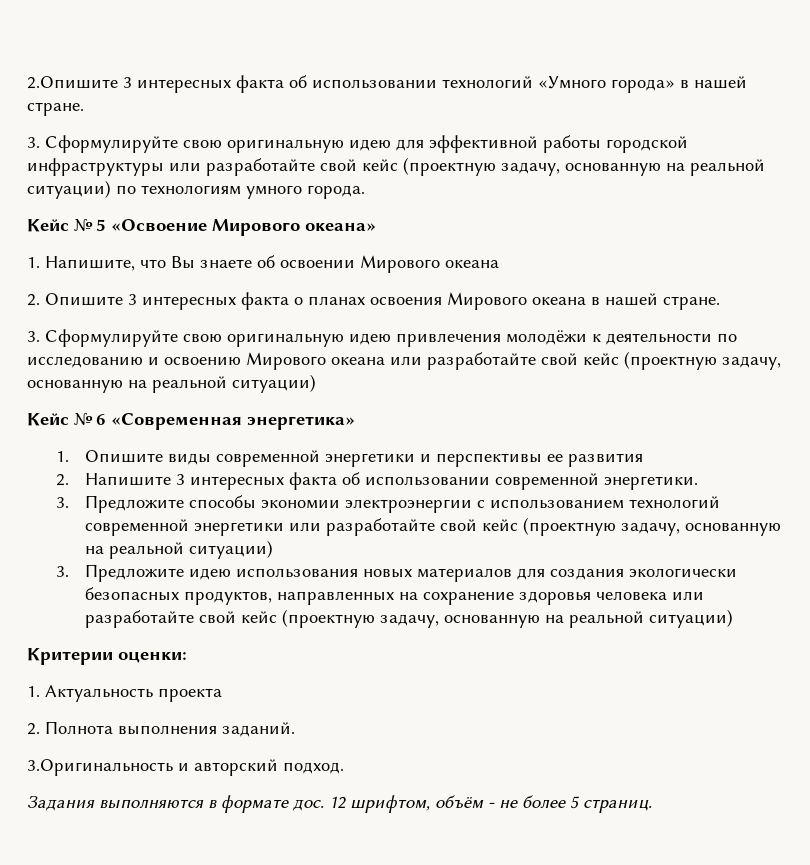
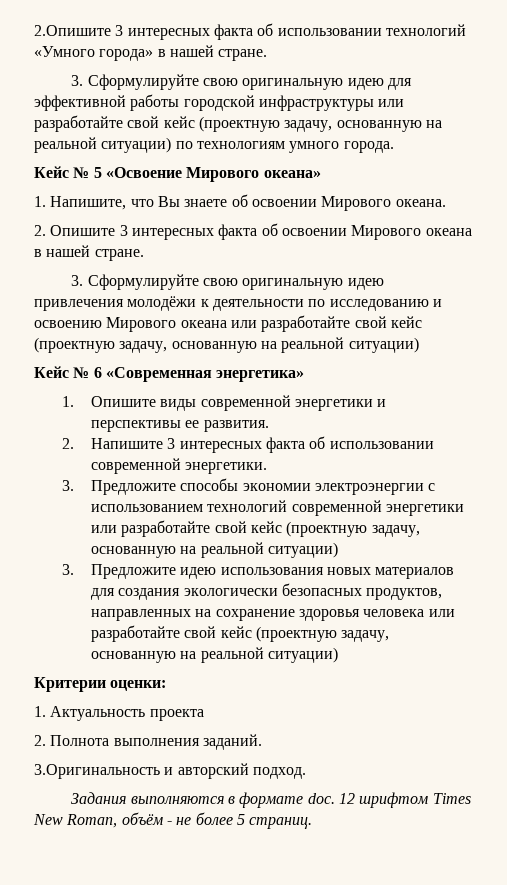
[445,260,499,268] океана -> [395,199,446,207] океана.
[294,296,442,306] о планах освоения -> [261,223,347,236] об освоении
[568,453,644,467] развития -> [203,420,269,432] развития.
[292,795,430,813] дос. 12 шрифтом, -> [307,792,471,808] [33,814,118,828] doc. 12 шрифтом Times New Roman,

